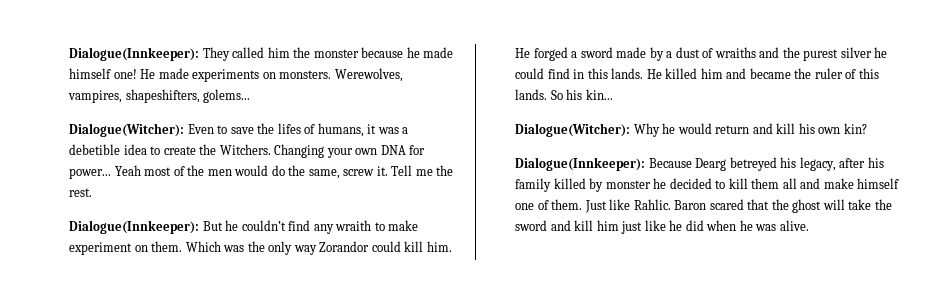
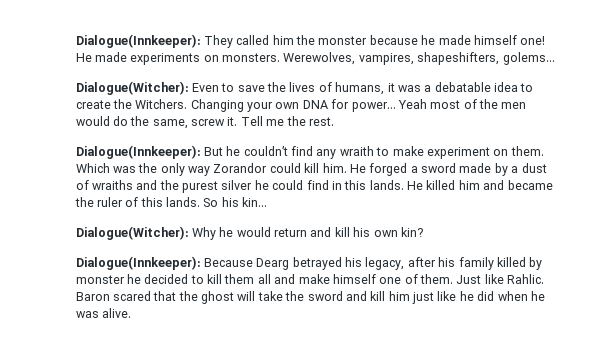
[277,123,301,134] lifes -> [289,82,316,92] lives
[69,144,121,155] debetible -> [434,82,491,92] debatable
[729,157,777,171] betreyed -> [292,257,342,270] betrayed

